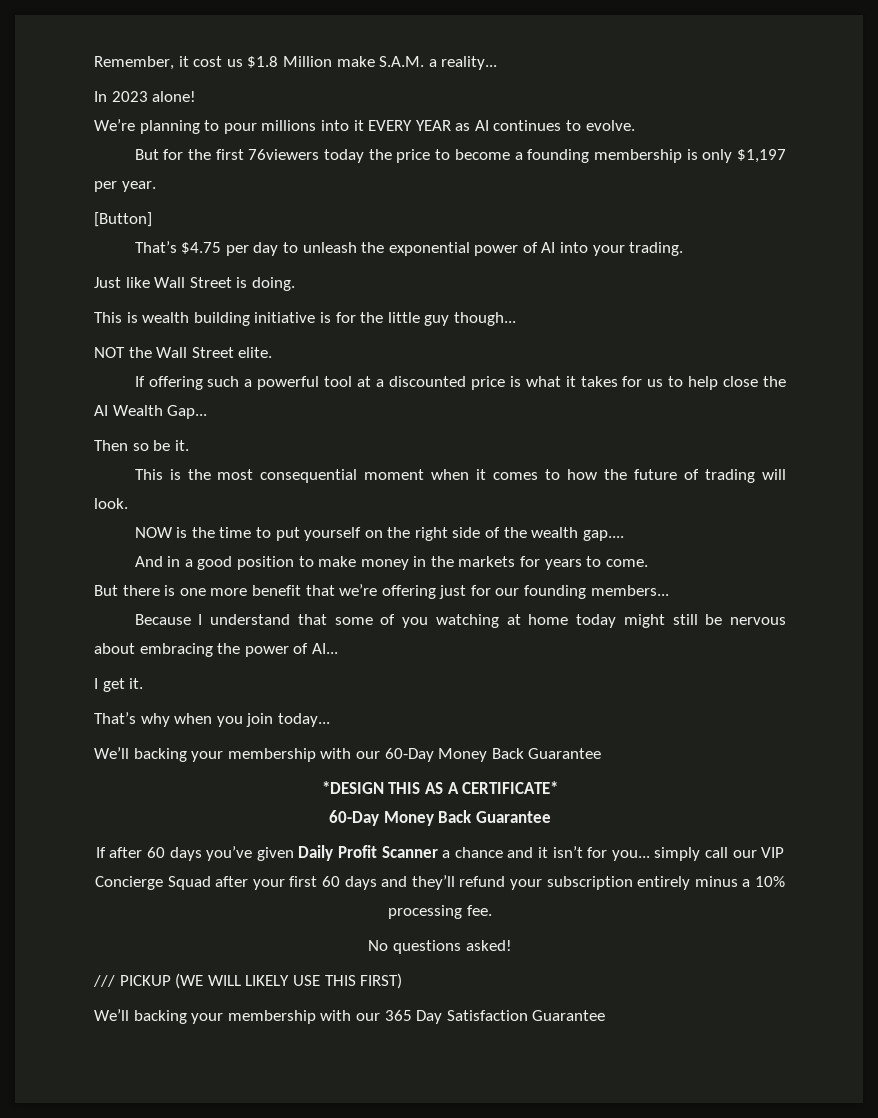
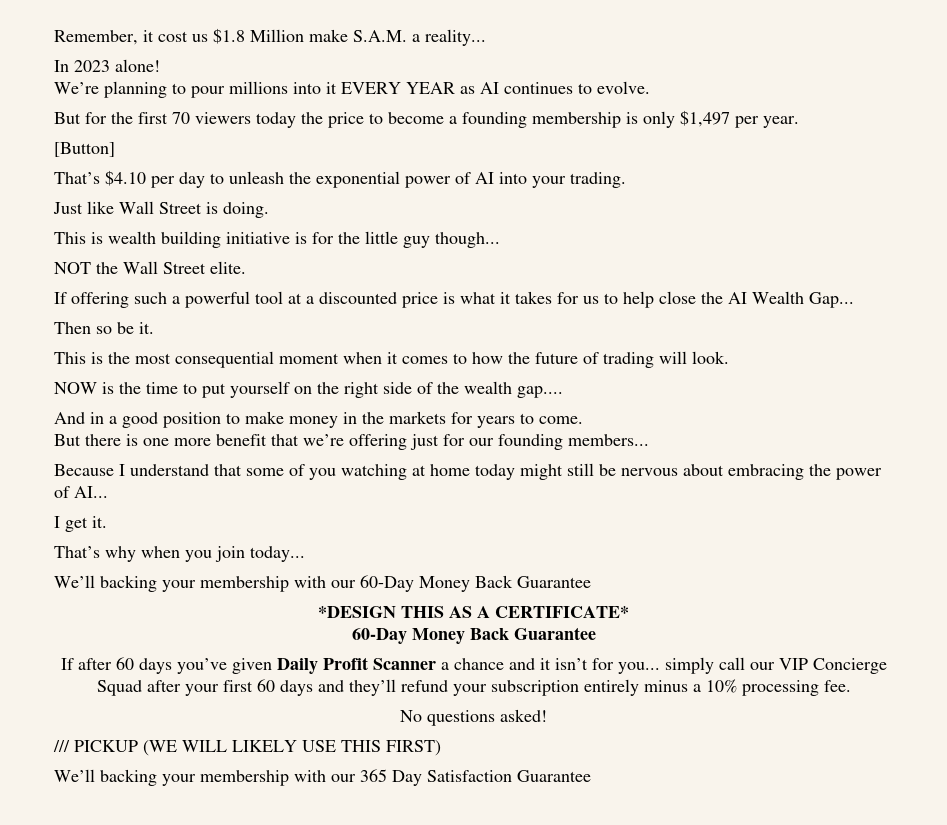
[248,149,320,160] 76viewers -> [172,112,251,124] 70 viewers
[737,149,787,163] $1,197 -> [680,110,730,127] $1,497
[181,242,222,254] $4.75 -> [105,170,146,186] $4.10

